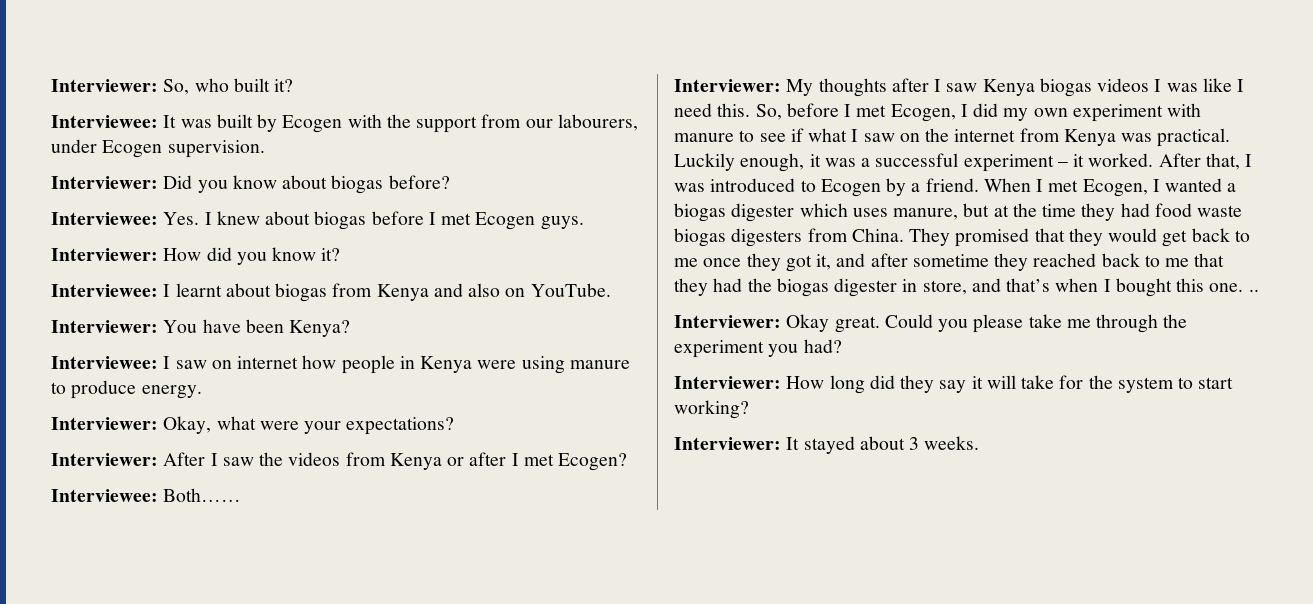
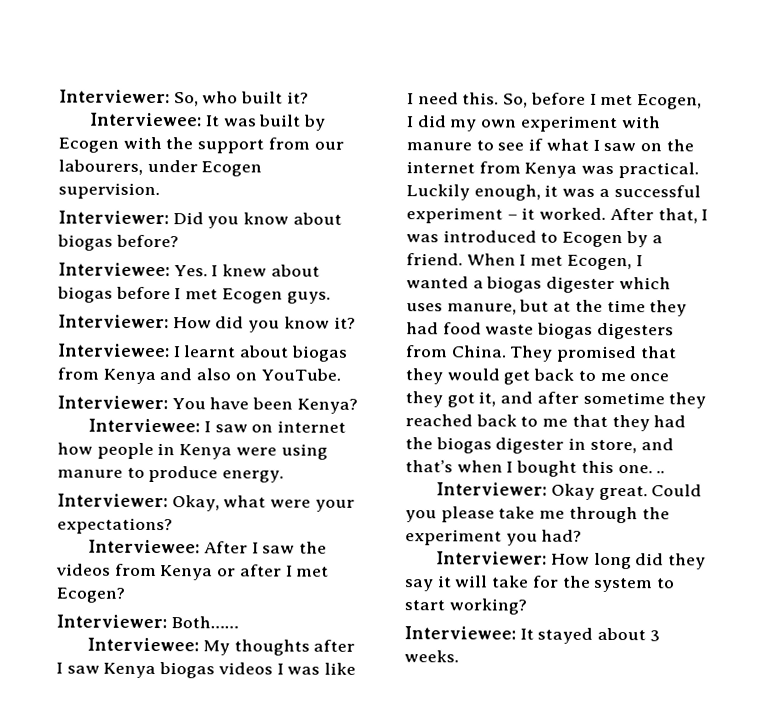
[51,453,158,466] Interviewer: -> [88,539,201,554] Interviewee:
[51,489,158,502] Interviewee: -> [56,614,167,629] Interviewer:
[674,79,781,92] Interviewer: -> [87,637,200,652] Interviewee:
[674,437,781,450] Interviewer: -> [404,626,516,640] Interviewee:

